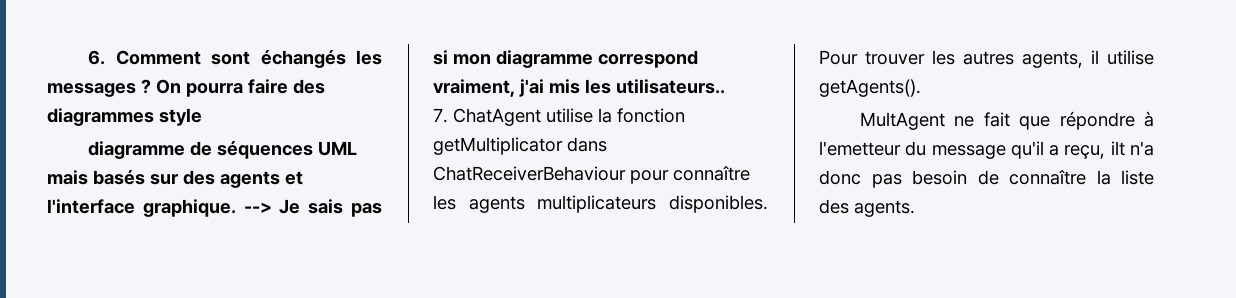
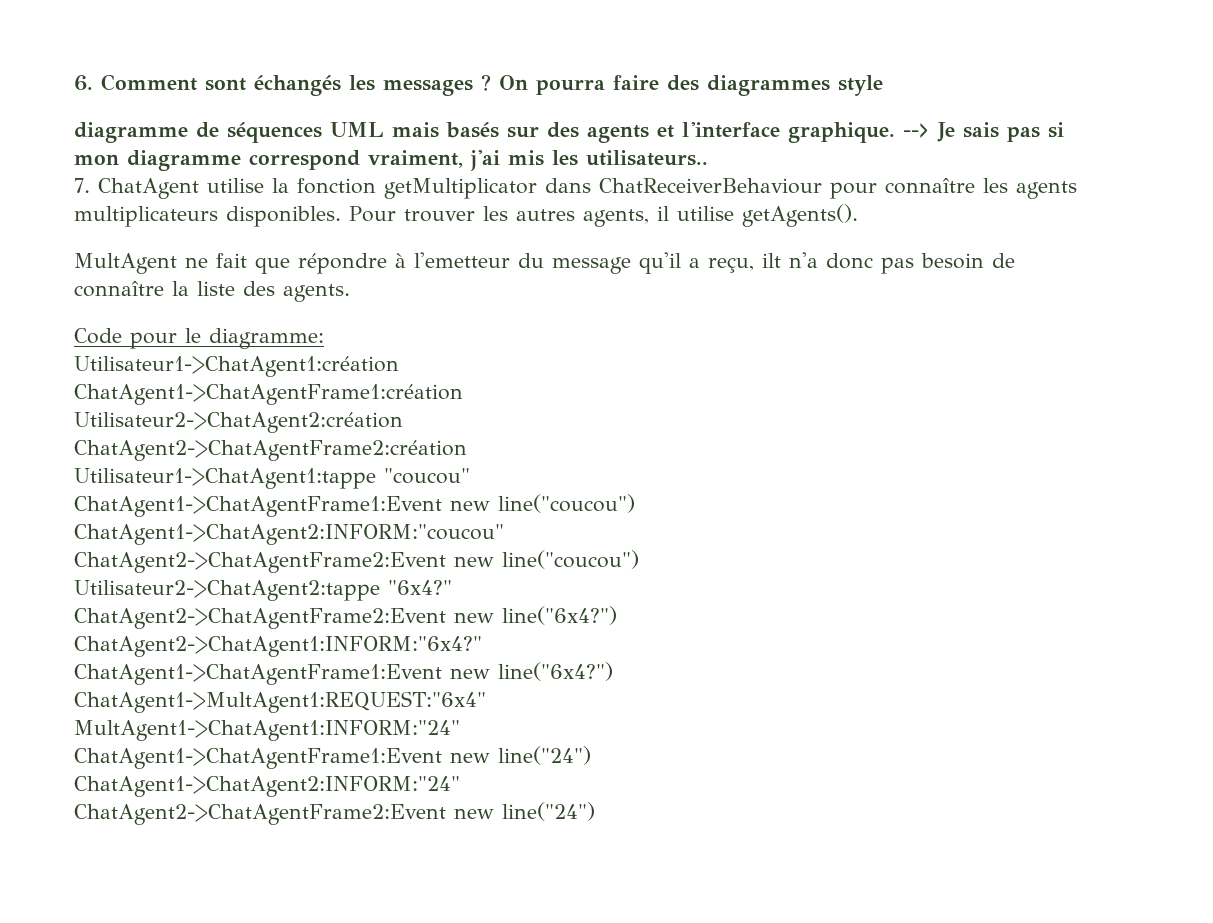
(915, 208) none -> [74,328,324,349] [74,356,399,377] [74,384,463,405] [74,412,403,433] [74,440,467,461] [74,468,470,489] [74,494,635,517] [74,524,504,545] [74,550,639,573] [74,580,452,601] [74,606,617,629] [74,636,482,657] [74,662,613,685] [74,691,486,713] [74,720,460,741] [74,746,591,769] [74,776,460,797] [74,802,595,825] // Code pour le diagramme: // Utilisateur1->ChatAgent1:création // ChatAgent1->ChatAgentFrame1:création // Utilisateur2->ChatAgent2:création // ChatAgent2->ChatAgentFrame2:création // Utilisateur1->ChatAgent1:tappe "coucou" // ChatAgent1->ChatAgentFrame1:Event new line("coucou") // ChatAgent1->ChatAgent2:INFORM:"coucou" // ChatAgent2->ChatAgentFrame2:Event new line("coucou") // Utilisateur2->ChatAgent2:tappe "6x4?" // ChatAgent2->ChatAgentFrame2:Event new line("6x4?") // ChatAgent2->ChatAgent1:INFORM:"6x4?" // ChatAgent1->ChatAgentFrame1:Event new line("6x4?") // ChatAgent1->MultAgent1:REQUEST:"6x4" // MultAgent1->ChatAgent1:INFORM:"24" // ChatAgent1->ChatAgentFrame1:Event new line("24") // ChatAgent1->ChatAgent2:INFORM:"24" // ChatAgent2->ChatAgentFrame2:Event new line("24")

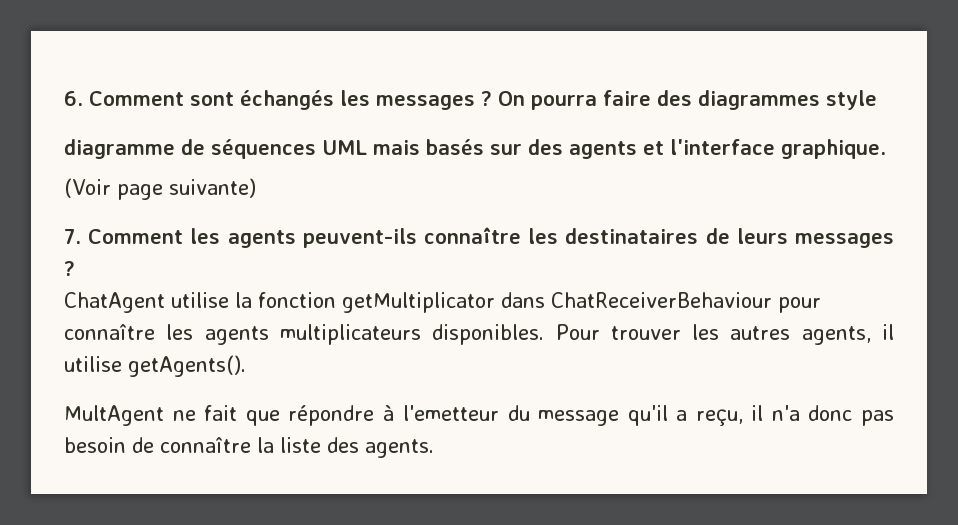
[903,122,1064,142] [74,149,708,171] [74,178,90,193] --> Je sais pas si mon diagramme correspond vraiment, j'ai mis les utilisateurs.. // 7. -> [64,178,256,200] [64,227,895,248] [64,261,75,276] // (Voir page suivante) // 7. Comment les agents peuvent-ils connaître les destinataires de leurs messages ? //
[762,253,781,268] ilt -> [751,405,764,421] il
[74,328,324,349] [74,356,399,377] [74,384,463,405] [74,412,403,433] [74,440,467,461] [74,468,470,489] [74,494,635,517] [74,524,504,545] [74,550,639,573] [74,580,452,601] [74,606,617,629] [74,636,482,657] [74,662,613,685] [74,691,486,713] [74,720,460,741] [74,746,591,769] [74,776,460,797] [74,802,595,825] // Code pour le diagramme: // Utilisateur1->ChatAgent1:création // ChatAgent1->ChatAgentFrame1:création // Utilisateur2->ChatAgent2:création // ChatAgent2->ChatAgentFrame2:création // Utilisateur1->ChatAgent1:tappe "coucou" // ChatAgent1->ChatAgentFrame1:Event new line("coucou") // ChatAgent1->ChatAgent2:INFORM:"coucou" // ChatAgent2->ChatAgentFrame2:Event new line("coucou") // Utilisateur2->ChatAgent2:tappe "6x4?" // ChatAgent2->ChatAgentFrame2:Event new line("6x4?") // ChatAgent2->ChatAgent1:INFORM:"6x4?" // ChatAgent1->ChatAgentFrame1:Event new line("6x4?") // ChatAgent1->MultAgent1:REQUEST:"6x4" // MultAgent1->ChatAgent1:INFORM:"24" // ChatAgent1->ChatAgentFrame1:Event new line("24") // ChatAgent1->ChatAgent2:INFORM:"24" // ChatAgent2->ChatAgentFrame2:Event new line("24") -> (434, 448) none

